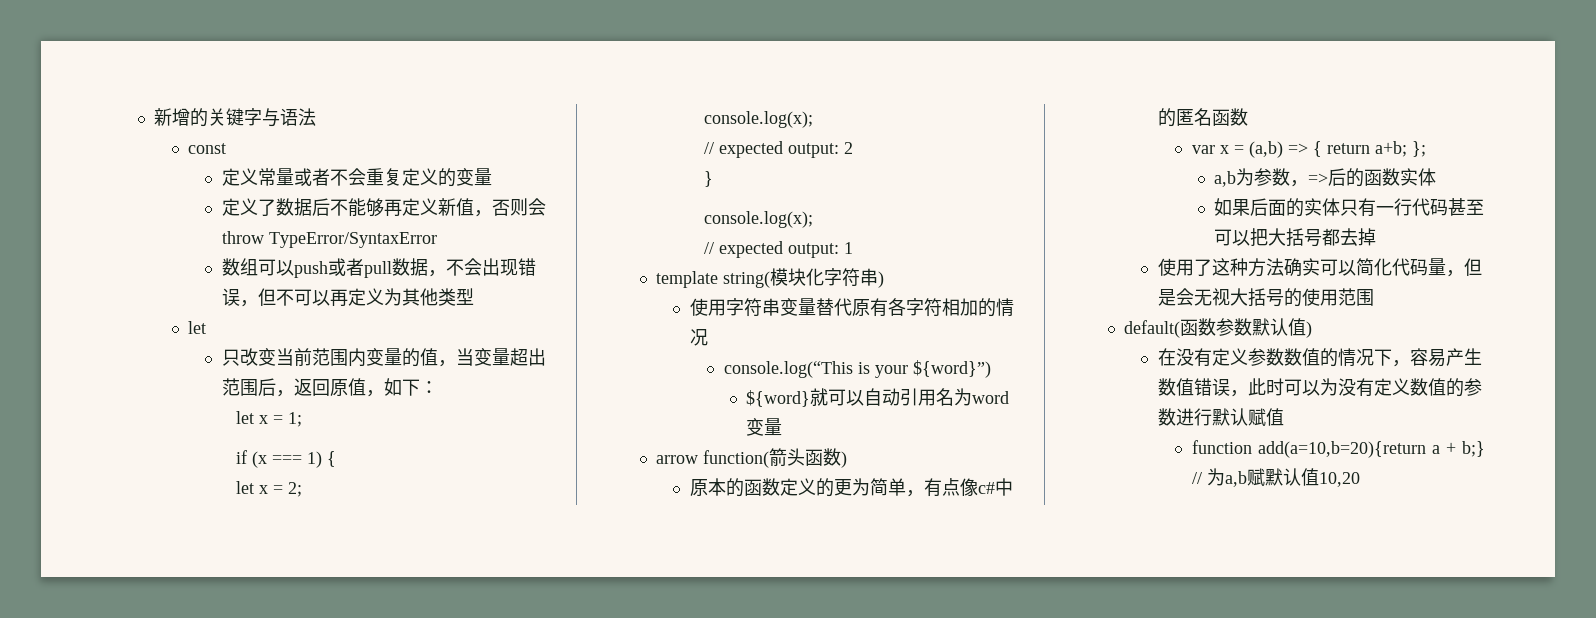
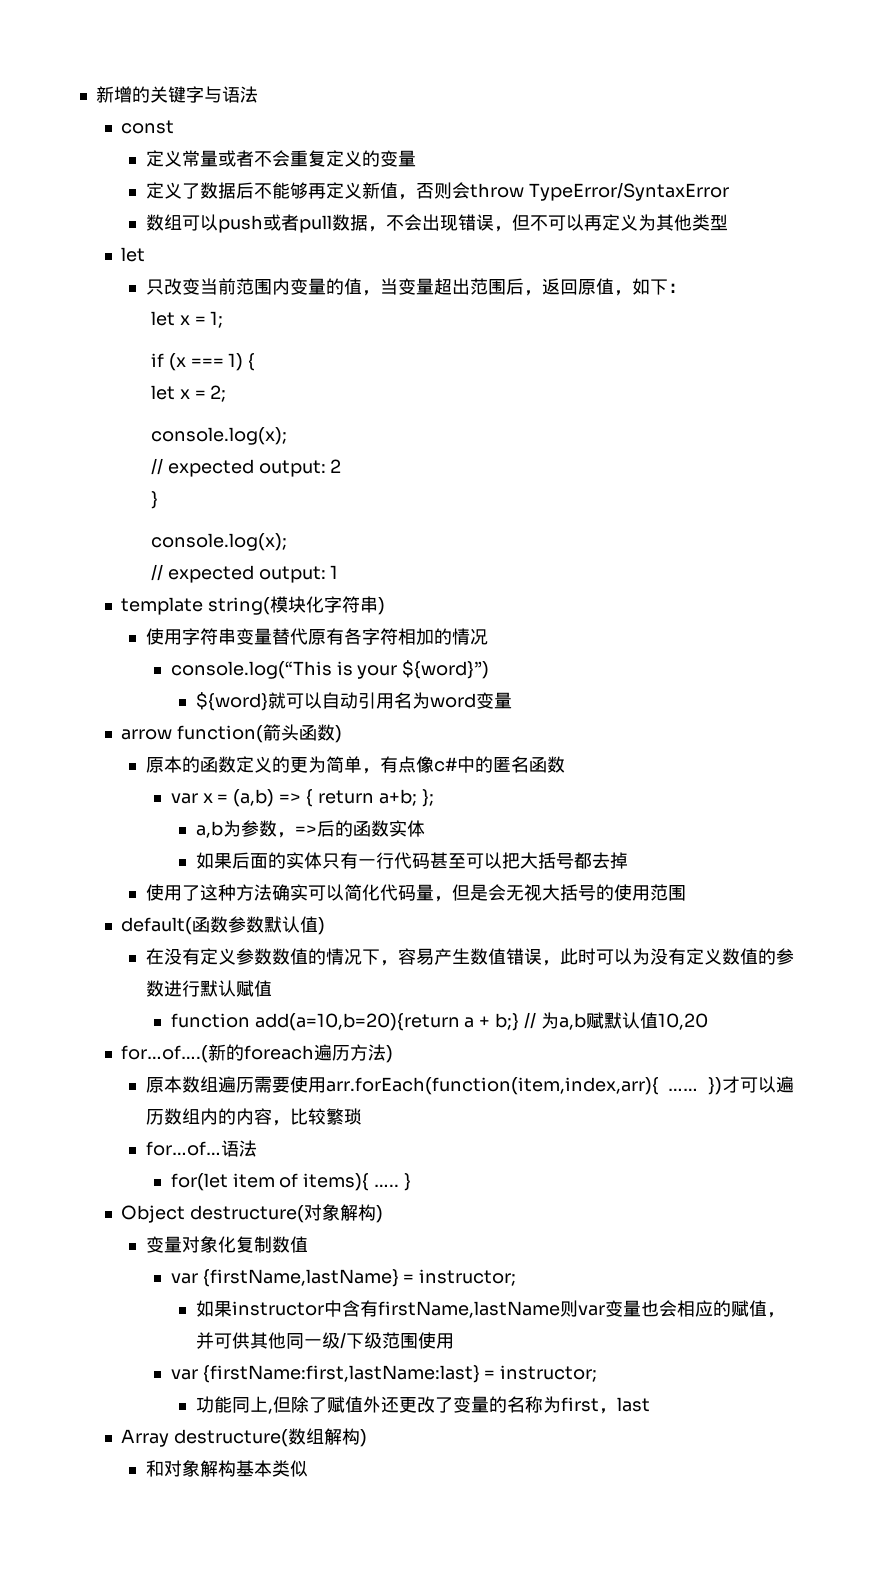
(1360, 479) none -> [120,1044,393,1063] [145,1076,794,1095] [145,1108,362,1126] [145,1140,257,1157] [170,1173,411,1191] [120,1204,383,1223] [145,1236,308,1253] [170,1269,517,1287] [195,1300,785,1318] [195,1332,454,1349] [170,1365,598,1383] [195,1396,650,1414] [120,1428,367,1447] [145,1460,308,1477] // for…of….(新的foreach遍历方法) // 原本数组遍历需要使用arr.forEach(function(item,index,arr){ …… })才可以遍历数组内的内容，比较繁琐 // for…of…语法 // for(let item of items){ ….. } // Object destructure(对象解构) // 变量对象化复制数值 // var {firstName,lastName} = instructor; // 如果instructor中含有firstName,lastName则var变量也会相应的赋值，并可供其他同一级/下级范围使用 // var {firstName:first,lastName:last} = instructor; // 功能同上,但除了赋值外还更改了变量的名称为first，last // Array destructure(数组解构) // 和对象解构基本类似

